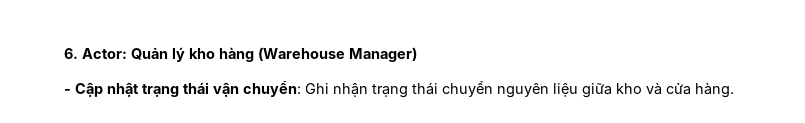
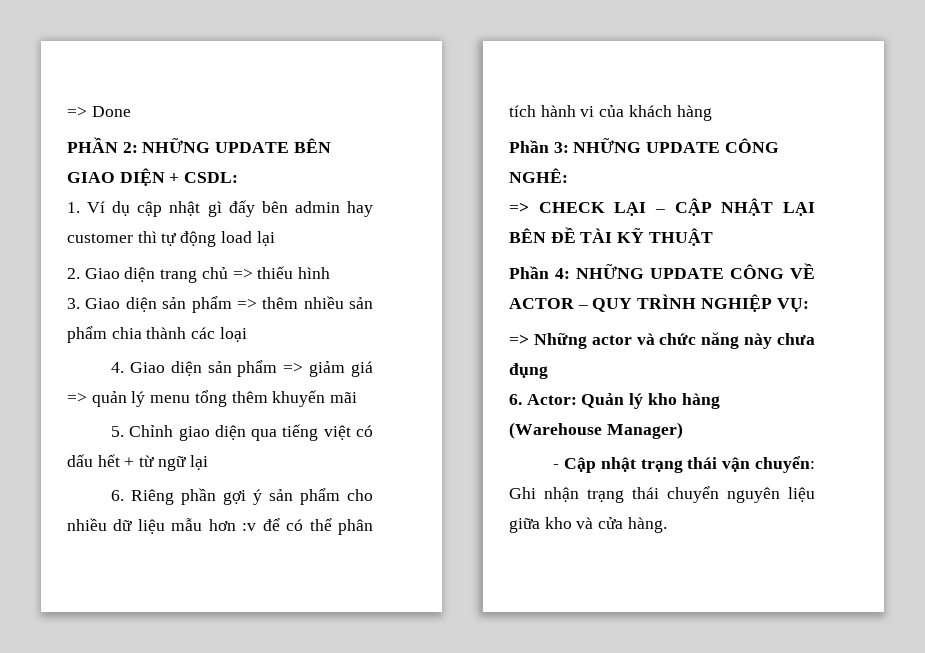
(64, 53) none -> [67,106,131,117] [67,137,331,153] [67,168,239,186] [67,200,373,217] [67,231,275,247] [67,266,331,283] [67,296,373,313] [67,326,247,343] [111,360,374,377] [67,390,358,407] [111,424,374,441] [67,454,208,471] [111,488,373,505] [67,518,373,535] [509,105,712,121] [509,138,779,153] [509,168,568,183] [509,198,815,216] [509,227,713,246] [509,263,815,279] [509,294,809,312] [509,332,815,349] [509,363,548,379] => Done // PHẦN 2: NHỮNG UPDATE BÊN GIAO DIỆN + CSDL: // 1. Ví dụ cập nhật gì đấy bên admin hay customer thì tự động load lại // 2. Giao diện trang chủ => thiếu hình // 3. Giao diện sản phẩm => thêm nhiều sản phẩm chia thành các loại // 4. Giao diện sản phẩm => giảm giá => quản lý menu tổng thêm khuyến mãi // 5. Chỉnh giao diện qua tiếng việt có dấu hết + từ ngữ lại // 6. Riêng phần gợi ý sản phẩm cho nhiều dữ liệu mẫu hơn :v để có thể phân tích hành vi của khách hàng // Phần 3: NHỮNG UPDATE CÔNG NGHÊ: // => CHECK LẠI – CẬP NHẬT LẠI BÊN ĐỀ TÀI KỸ THUẬT // Phần 4: NHỮNG UPDATE CÔNG VỀ ACTOR – QUY TRÌNH NGHIỆP VỤ: // => Những actor và chức năng này chưa đụng //

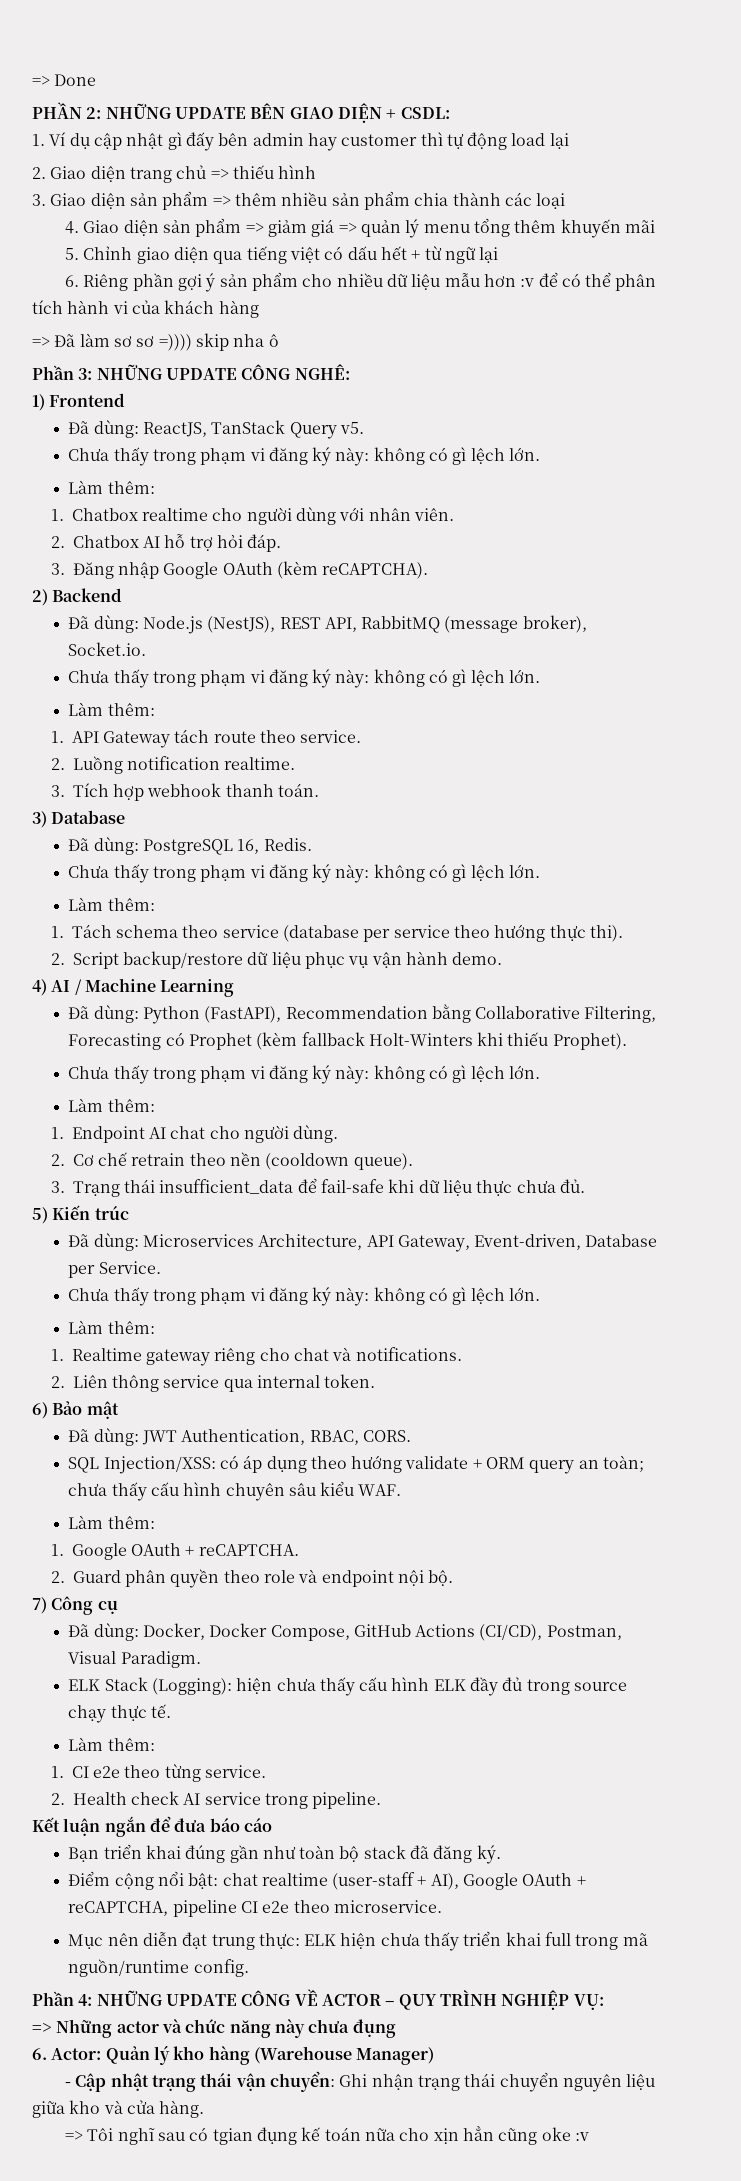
(712, 113) none -> [32,333,279,351] // => Đã làm sơ sơ =)))) skip nha ô
[509,198,815,216] [509,227,713,246] => CHECK LẠI – CẬP NHẬT LẠI BÊN ĐỀ TÀI KỸ THUẬT -> [32,393,126,411] [68,420,364,439] [68,447,541,466] [68,480,155,494] [50,507,454,525] [50,534,282,552] [50,561,429,579] [32,588,123,606] [68,615,587,634] [68,642,147,656] [68,669,541,688] [68,702,155,716] [50,729,362,748] [50,756,296,774] [50,783,319,801] [32,810,126,828] [68,837,312,855] [68,864,541,883] [68,897,155,911] [50,924,623,942] [50,951,503,969] [32,978,235,997] [68,1004,657,1024] [68,1032,627,1050] [68,1065,541,1084] [68,1098,155,1112] [50,1125,339,1143] [50,1152,413,1170] [50,1178,585,1197] [32,1205,129,1224] [68,1233,658,1252] [68,1261,161,1278] [68,1287,541,1306] [68,1320,155,1334] [50,1347,462,1366] [50,1374,376,1392] [32,1401,119,1419] [68,1428,411,1446] [68,1455,645,1474] [68,1481,402,1501] [68,1515,155,1529] [50,1543,299,1560] [50,1569,454,1588] [32,1596,118,1615] [68,1623,622,1641] [68,1651,201,1668] [68,1677,628,1696] [68,1704,171,1723] [68,1737,155,1751] [50,1764,266,1782] [50,1791,382,1809] [32,1816,272,1837] [68,1844,501,1864] [68,1871,586,1890] [68,1900,442,1917] [68,1931,648,1951] [68,1959,249,1977] 1) Frontend // Đã dùng: ReactJS, TanStack Query v5. // Chưa thấy trong phạm vi đăng ký này: không có gì lệch lớn. // Làm thêm: // 1. Chatbox realtime cho người dùng với nhân viên. // 2. Chatbox AI hỗ trợ hỏi đáp. // 3. Đăng nhập Google OAuth (kèm reCAPTCHA). // 2) Backend // Đã dùng: Node.js (NestJS), REST API, RabbitMQ (message broker), Socket.io. // Chưa thấy trong phạm vi đăng ký này: không có gì lệch lớn. // Làm thêm: // 1. API Gateway tách route theo service. // 2. Luồng notification realtime. // 3. Tích hợp webhook thanh toán. // 3) Database // Đã dùng: PostgreSQL 16, Redis. // Chưa thấy trong phạm vi đăng ký này: không có gì lệch lớn. // Làm thêm: // 1. Tách schema theo service (database per service theo hướng thực thi). // 2. Script backup/restore dữ liệu phục vụ vận hành demo. // 4) AI / Machine Learning // Đã dùng: Python (FastAPI), Recommendation bằng Collaborative Filtering, Forecasting có Prophet (kèm fallback Holt-Winters khi thiếu Prophet). // Chưa thấy trong phạm vi đăng ký này: không có gì lệch lớn. // Làm thêm: // 1. Endpoint AI chat cho người dùng. // 2. Cơ chế retrain theo nền (cooldown queue). // 3. Trạng thái insufficient_data để fail-safe khi dữ liệu thực chưa đủ. // 5) Kiến trúc // Đã dùng: Microservices Architecture, API Gateway, Event-driven, Database per Service. // Chưa thấy trong phạm vi đăng ký này: không có gì lệch lớn. // Làm thêm: // 1. Realtime gateway riêng cho chat và notifications. // 2. Liên thông service qua internal token. // 6) Bảo mật // Đã dùng: JWT Authentication, RBAC, CORS. // SQL Injection/XSS: có áp dụng theo hướng validate + ORM query an toàn; chưa thấy cấu hình chuyên sâu kiểu WAF. // Làm thêm: // 1. Google OAuth + reCAPTCHA. // 2. Guard phân quyền theo role và endpoint nội bộ. // 7) Công cụ // Đã dùng: Docker, Docker Compose, GitHub Actions (CI/CD), Postman, Visual Paradigm. // ELK Stack (Logging): hiện chưa thấy cấu hình ELK đầy đủ trong source chạy thực tế. // Làm thêm: // 1. CI e2e theo từng service. // 2. Health check AI service trong pipeline. // Kết luận ngắn để đưa báo cáo // Bạn triển khai đúng gần như toàn bộ stack đã đăng ký. // Điểm cộng nổi bật: chat realtime (user-staff + AI), Google OAuth + reCAPTCHA, pipeline CI e2e theo microservice. // Mục nên diễn đạt trung thực: ELK hiện chưa thấy triển khai full trong mã nguồn/runtime config.
(667, 525) none -> [65,2126,589,2145] // => Tôi nghĩ sau có tgian đụng kế toán nữa cho xịn hẳn cũng oke :v

